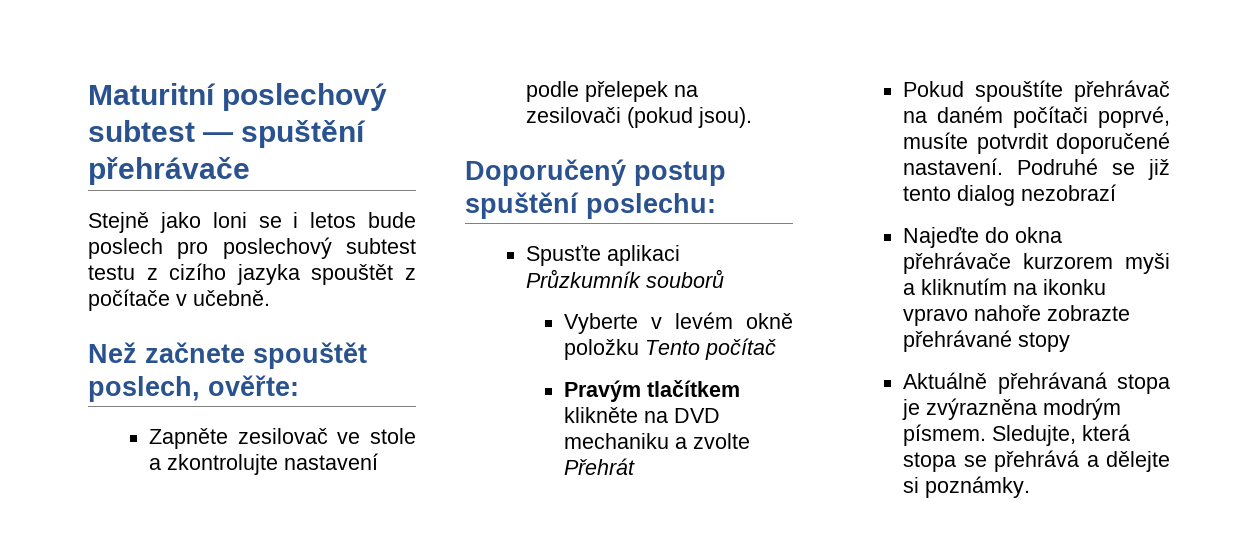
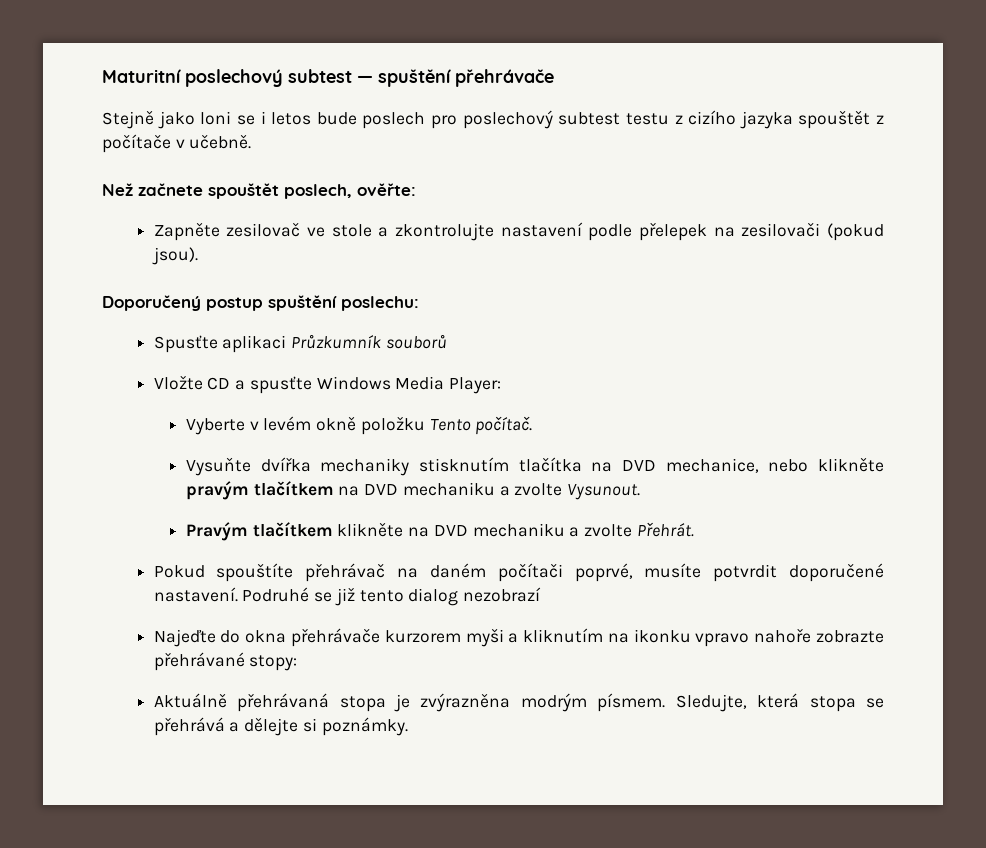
(725, 278) none -> [153,375,501,394] // Vložte CD a spusťte Windows Media Player:
[704,338,776,360] počítač -> [475,416,533,435] [186,457,884,476] [186,481,641,500] počítač. // Vysuňte dvířka mechaniky stisknutím tlačítka na DVD mechanice, nebo klikněte pravým tlačítkem na DVD mechaniku a zvolte Vysunout.
[563,458,635,475] Přehrát -> [636,522,694,537] Přehrát.
[1018,332,1071,352] stopy -> [249,655,298,671] stopy:

